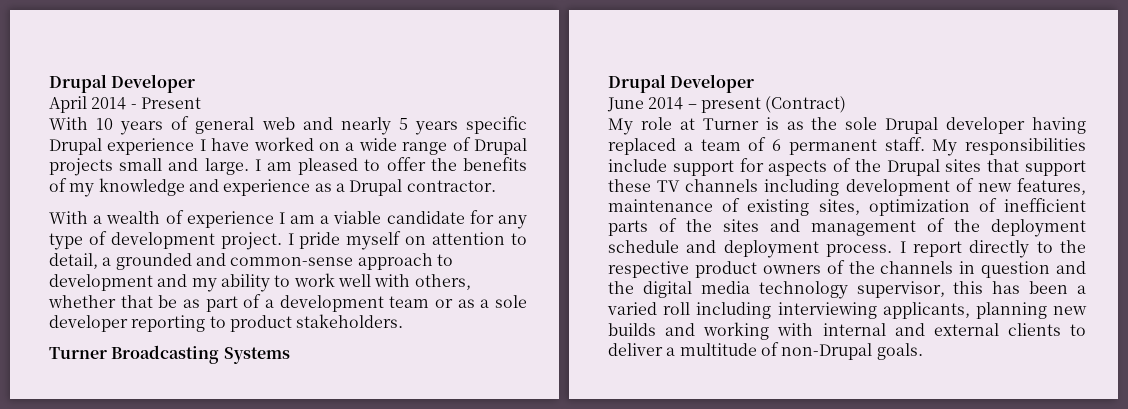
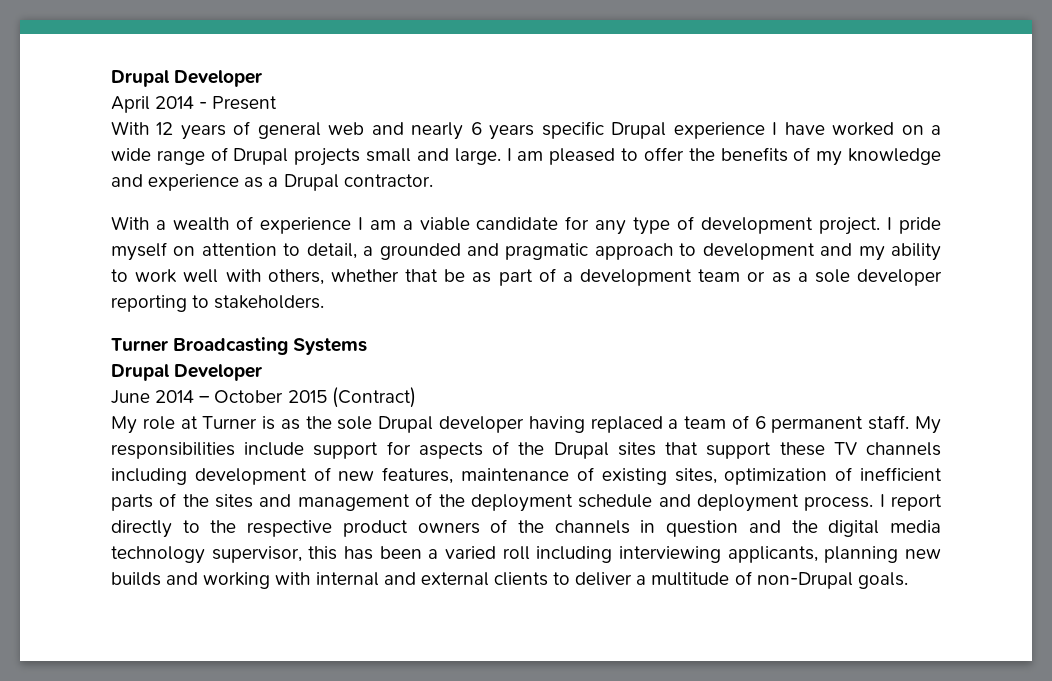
[96,118,114,130] 10 -> [156,122,174,135] 12
[398,118,408,130] 5 -> [470,122,482,135] 6
[230,257,354,266] common-sense -> [505,243,589,260] pragmatic
[229,315,292,332] product -> (210, 301) none
[700,97,761,113] present -> [214,390,327,403] October 2015

